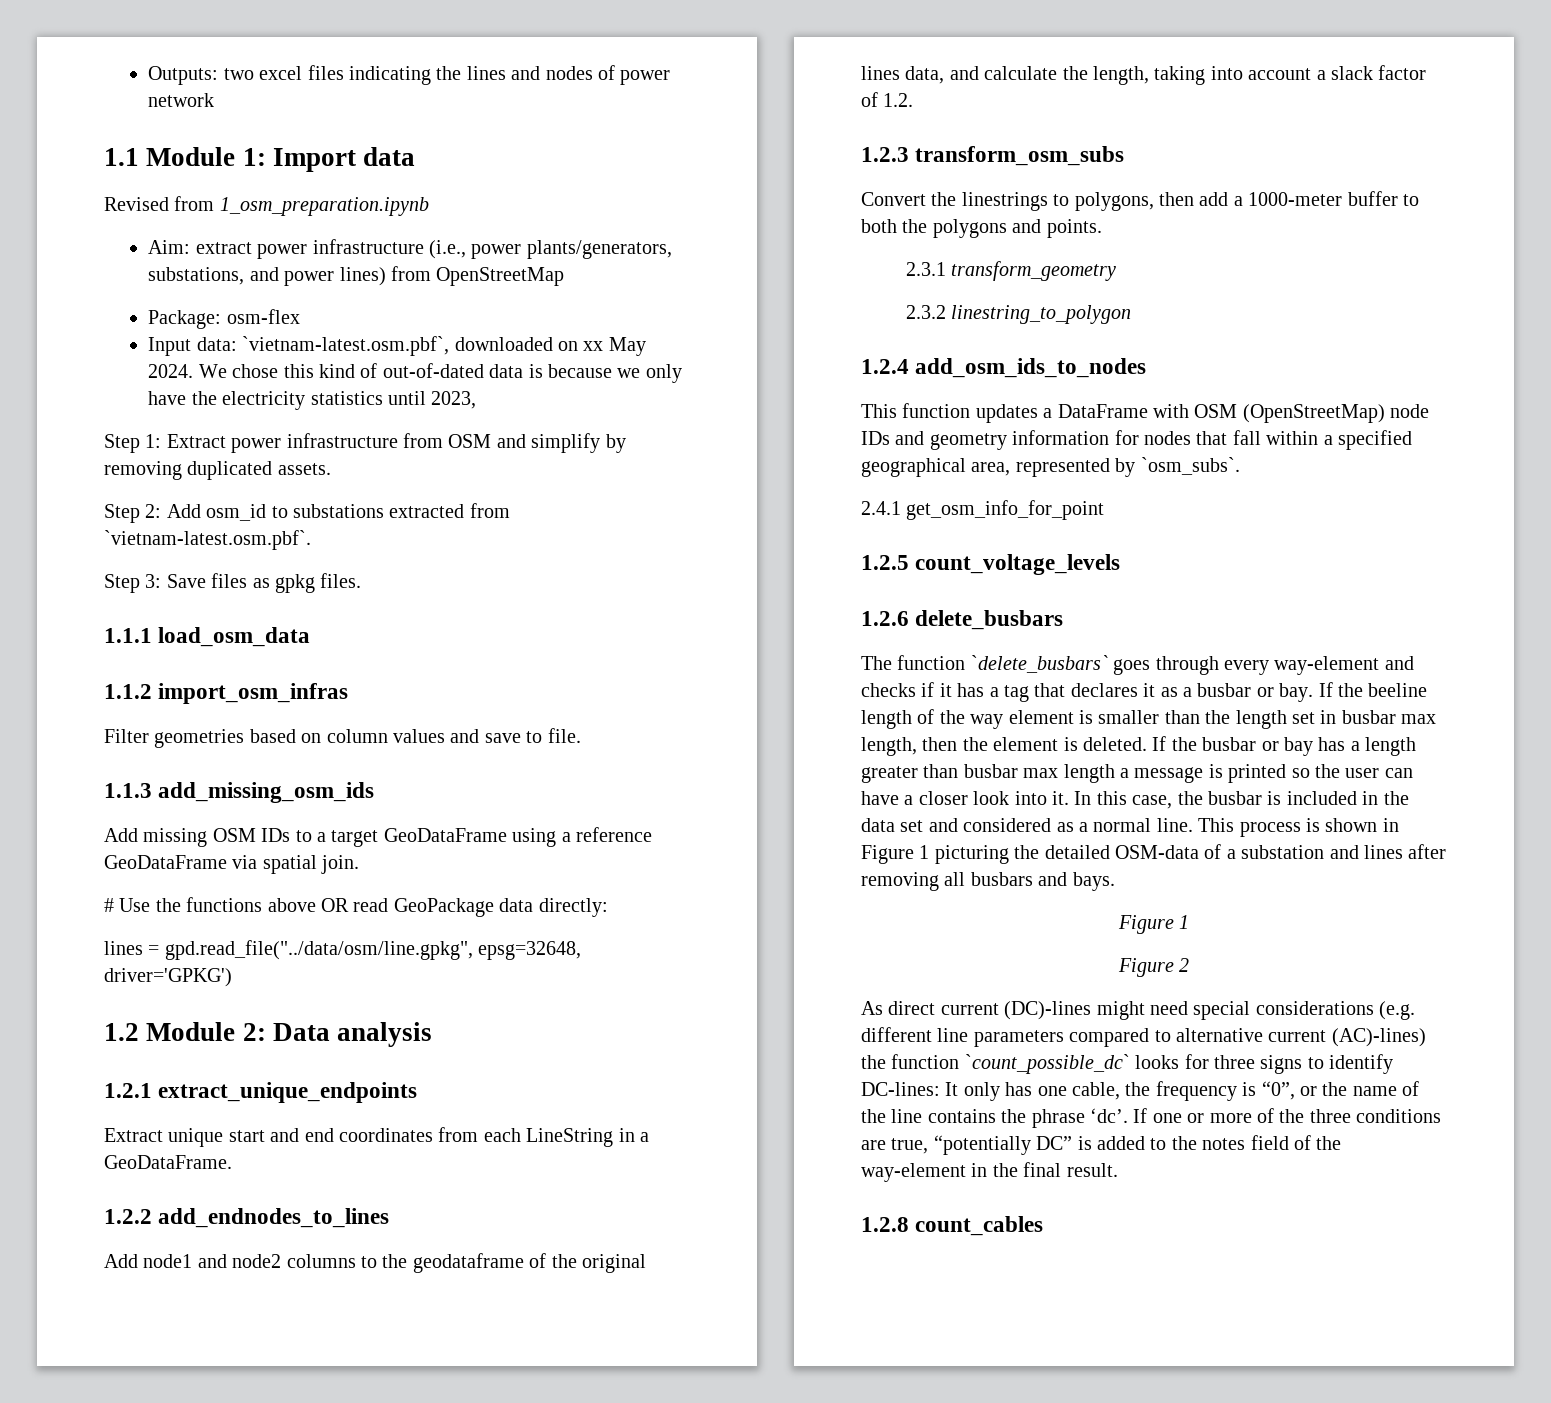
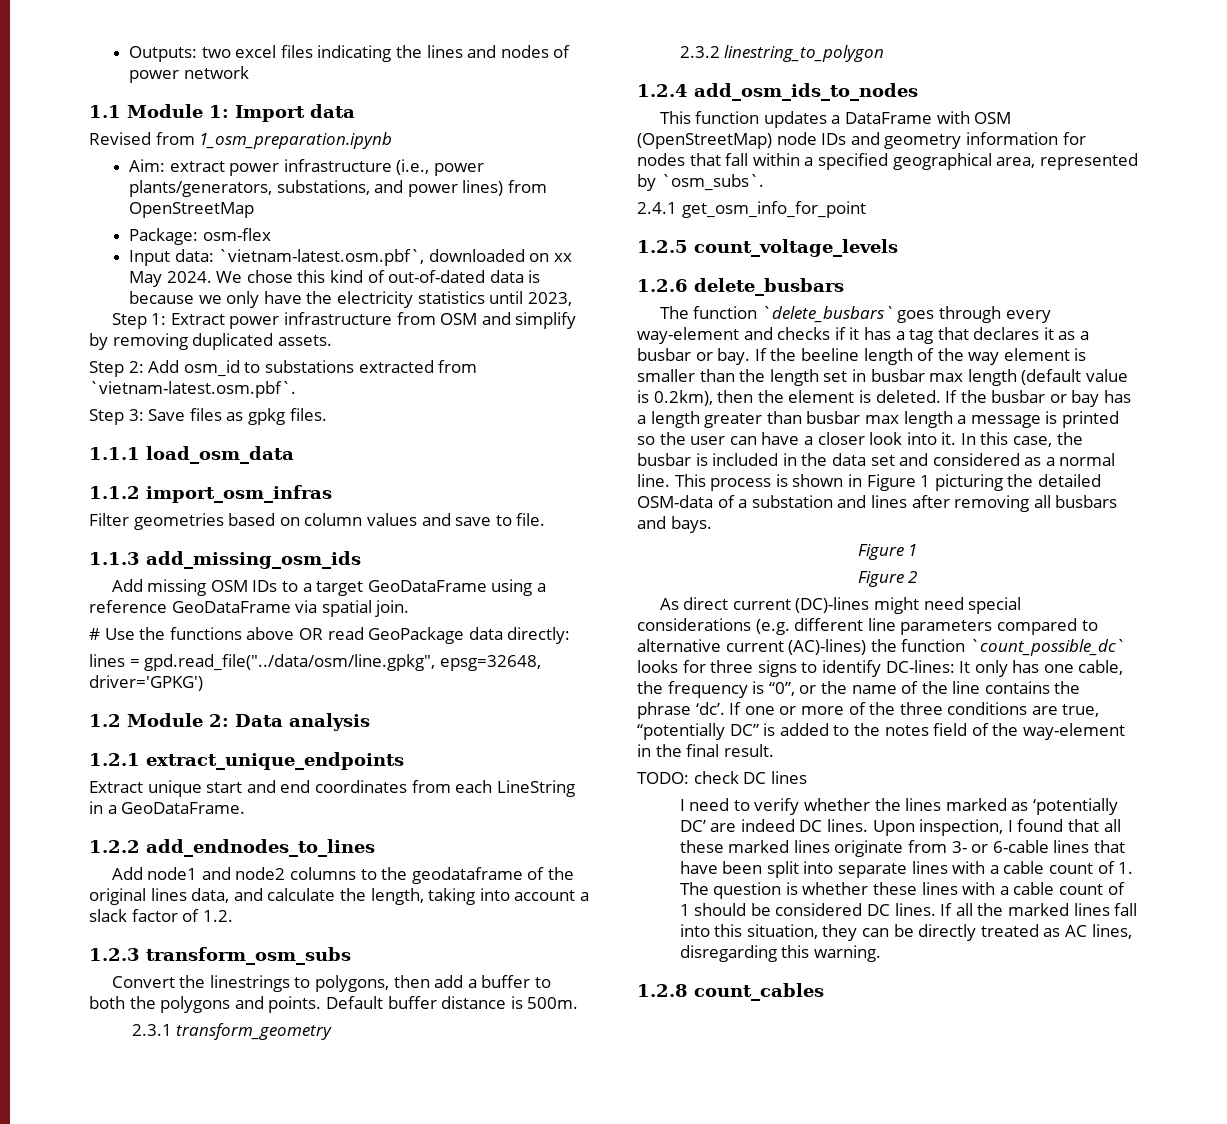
[1248,192,1343,206] 1000-meter -> (477, 983) none
(1102, 228) none -> [325,996,579,1009] Default buffer distance is 500m.
[861,737,917,756] length, -> [967,369,1128,386] [637,390,713,406] length (default value is 0.2km),
(1118, 1170) none -> [637,771,807,784] [679,798,1118,815] [679,819,1121,836] [679,840,1125,857] [679,861,1134,878] [679,882,1125,899] [679,903,1138,916] [679,924,1132,941] [679,945,881,962] // TODO: check DC lines // I need to verify whether the lines marked as ‘potentially DC’ are indeed DC lines. Upon inspection, I found that all these marked lines originate from 3- or 6-cable lines that have been split into separate lines with a cable count of 1. The question is whether these lines with a cable count of 1 should be considered DC lines. If all the marked lines fall into this situation, they can be directly treated as AC lines, disregarding this warning.

